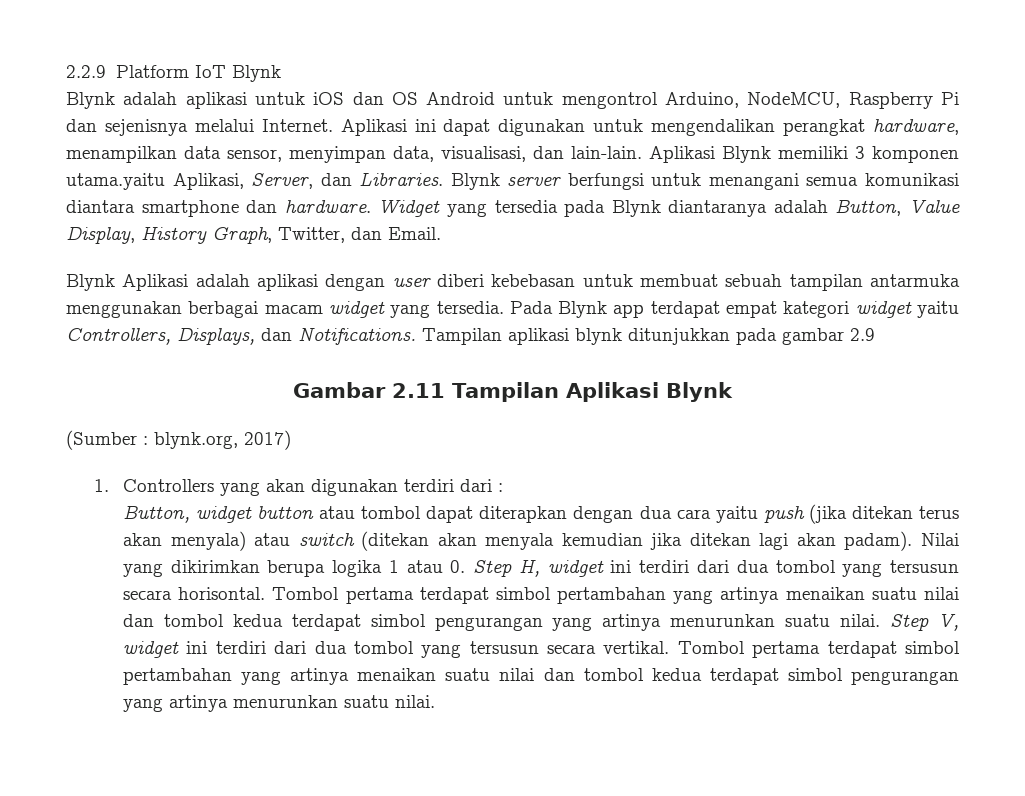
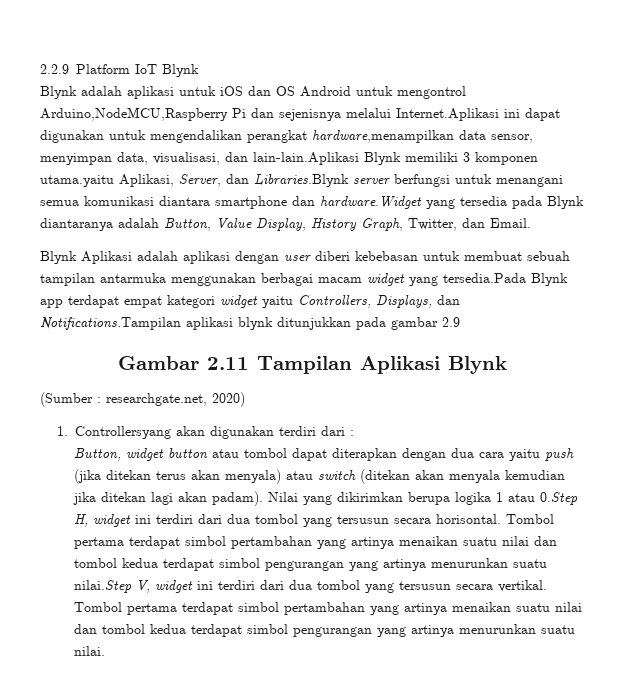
[665,92,933,109] Arduino, NodeMCU, Raspberry -> [40,107,228,121] Arduino,NodeMCU,Raspberry
[261,119,407,136] Internet. Aplikasi -> [396,108,499,121] Internet.Aplikasi
[873,119,959,135] [66,146,177,163] hardware, menampilkan -> [312,130,454,143] hardware,menampilkan
[571,146,715,163] lain-lain. Aplikasi -> [253,152,359,165] lain-lain.Aplikasi
[359,172,500,190] Libraries. Blynk -> [254,174,349,187] Libraries.Blynk
[284,199,441,217] hardware. Widget -> [320,196,422,209] hardware.Widget
[436,301,553,314] tersedia. Pada -> [443,273,526,283] tersedia.Pada
[298,327,502,345] Notifications. Tampilan -> [40,317,181,330] Notifications.Tampilan
[154,430,291,450] blynk.org, 2017) -> [106,392,245,407] researchgate.net, 2020)
[122,479,260,496] Controllers yang -> [74,426,171,439] Controllersyang
[450,560,513,577] 0. Step -> [539,492,578,505] 0.Step
[840,614,930,631] nilai. Step -> [73,580,132,593] nilai.Step

